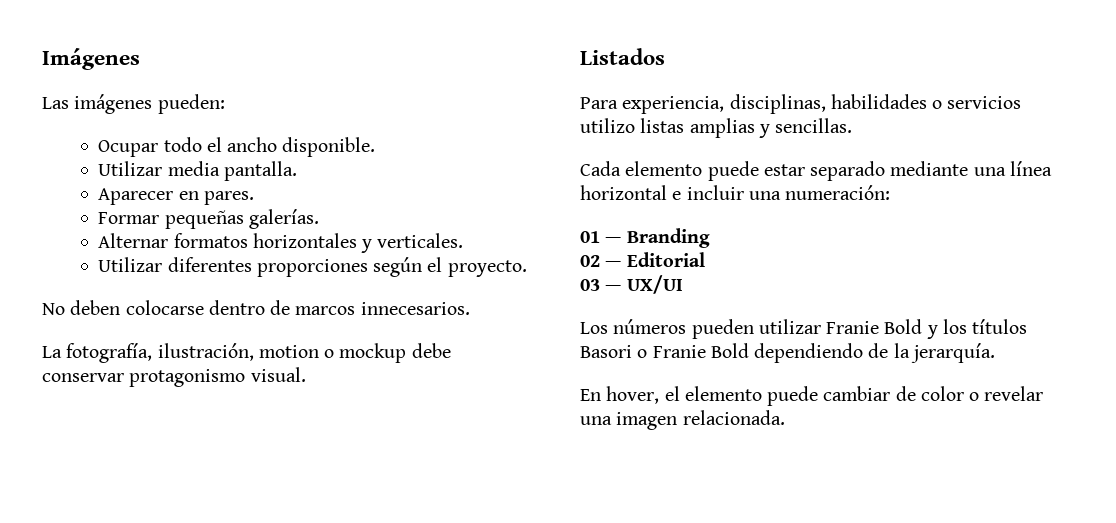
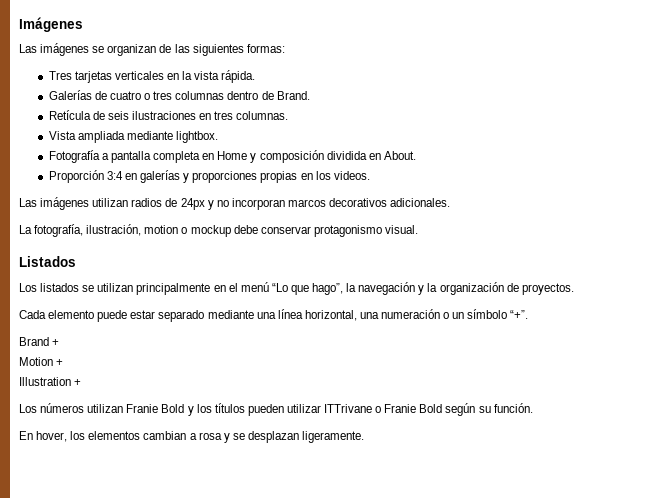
[157,94,225,114] [98,137,376,157] [98,161,297,181] [98,188,254,205] [98,209,319,229] [98,233,464,253] [98,257,527,277] [42,300,470,315] pueden: // Ocupar todo el ancho disponible. // Utilizar media pantalla. // Aparecer en pares. // Formar pequeñas galerías. // Alternar formatos horizontales y verticales. // Utilizar diferentes proporciones según el proyecto. // No deben colocarse dentro de marcos innecesarios. -> [92,44,285,56] [48,70,256,83] [48,90,310,100] [48,110,289,120] [48,131,219,143] [48,150,416,163] [48,170,370,183] [19,197,451,210] se organizan de las siguientes formas: // Tres tarjetas verticales en la vista rápida. // Galerías de cuatro o tres columnas dentro de Brand. // Retícula de seis ilustraciones en tres columnas. // Vista ampliada mediante lightbox. // Fotografía a pantalla completa en Home y composición dividida en About. // Proporción 3:4 en galerías y proporciones propias en los videos. // Las imágenes utilizan radios de 24px y no incorporan marcos decorativos adicionales.
[580,94,1022,114] [580,118,853,138] Para experiencia, disciplinas, habilidades o servicios utilizo listas amplias y sencillas. -> [19,282,574,295] Los listados se utilizan principalmente en el menú “Lo que hago”, la navegación y la organización de proyectos.
[580,185,891,200] [580,228,710,248] [580,252,705,267] [580,275,683,294] horizontal e incluir una numeración: // 01 — Branding // 02 — Editorial // 03 — UX/UI -> [304,309,529,321] [19,337,60,346] [19,357,64,366] [19,377,82,386] horizontal, una numeración o un símbolo “+”. // Brand + // Motion + // Illustration +
[691,319,821,339] pueden utilizar -> [87,404,124,413] utilizan
[580,343,995,363] [580,386,1044,406] [580,410,785,430] Basori o Franie Bold dependiendo de la jerarquía. // En hover, el elemento puede cambiar de color o revelar una imagen relacionada. -> [247,403,533,416] [19,431,365,443] pueden utilizar ITTrivane o Franie Bold según su función. // En hover, los elementos cambian a rosa y se desplazan ligeramente.

